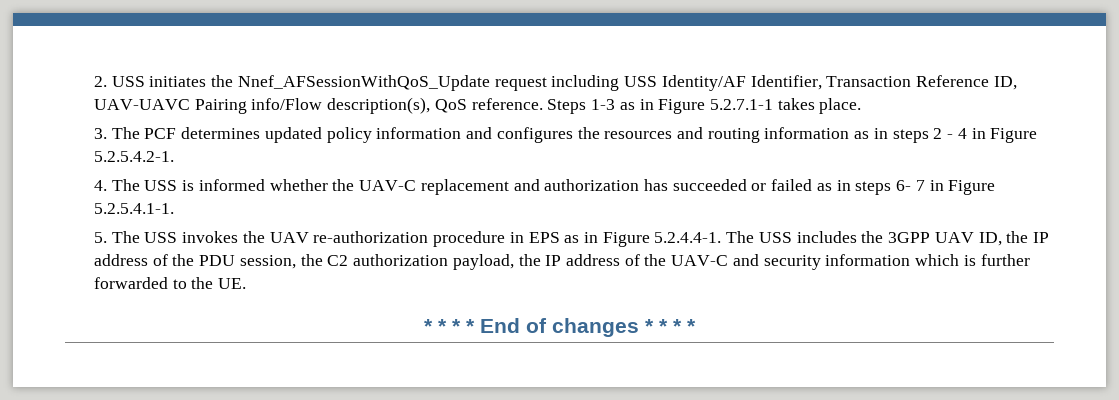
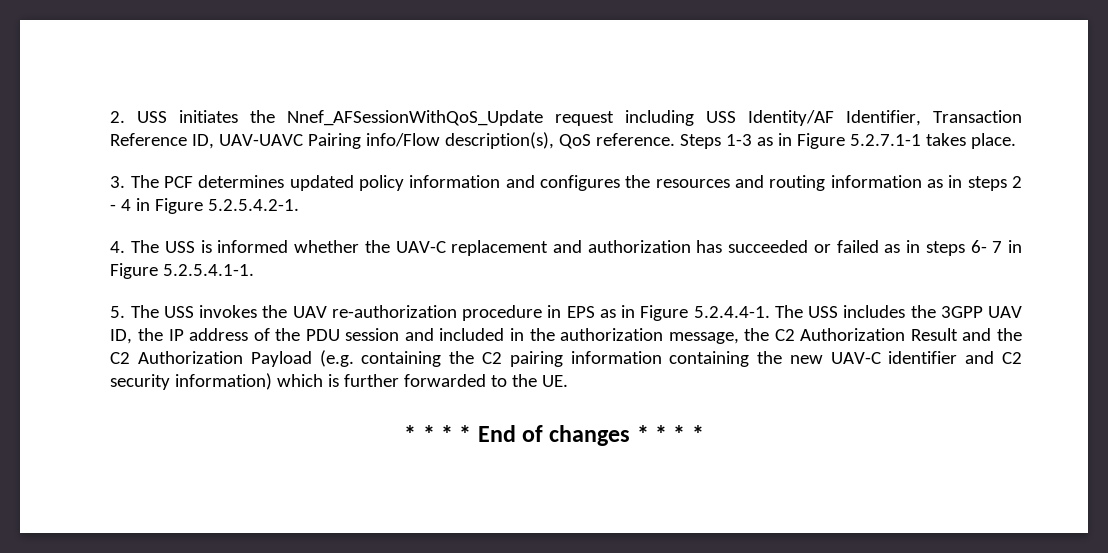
[239,254,911,270] session, the C2 authorization payload, the IP address of the UAV-C and security information -> [345,328,1023,344] [110,350,1022,367] [110,373,273,390] session and included in the authorization message, the C2 Authorization Result and the C2 Authorization Payload (e.g. containing the C2 pairing information containing the new UAV-C identifier and C2 security information)

